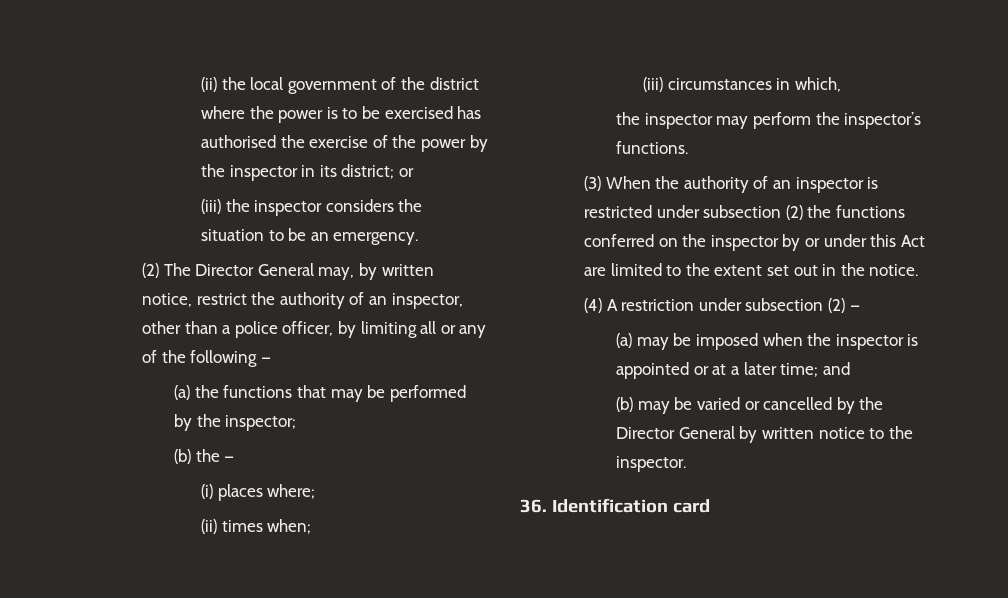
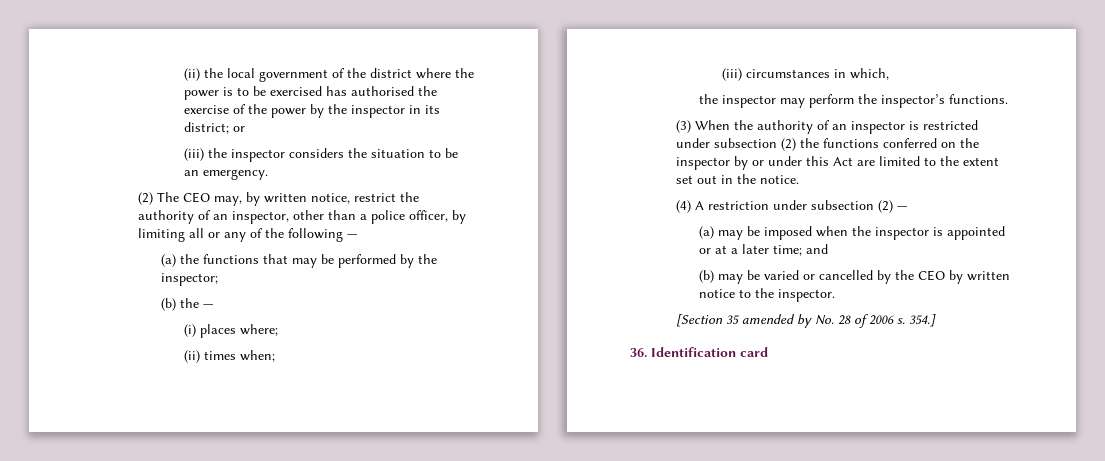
[195,263,314,276] Director General -> [183,192,211,203] CEO
[616,426,735,439] Director General -> [918,270,946,281] CEO
(687, 464) none -> [676,314,937,328] // [Section 35 amended by No. 28 of 2006 s. 354.]

